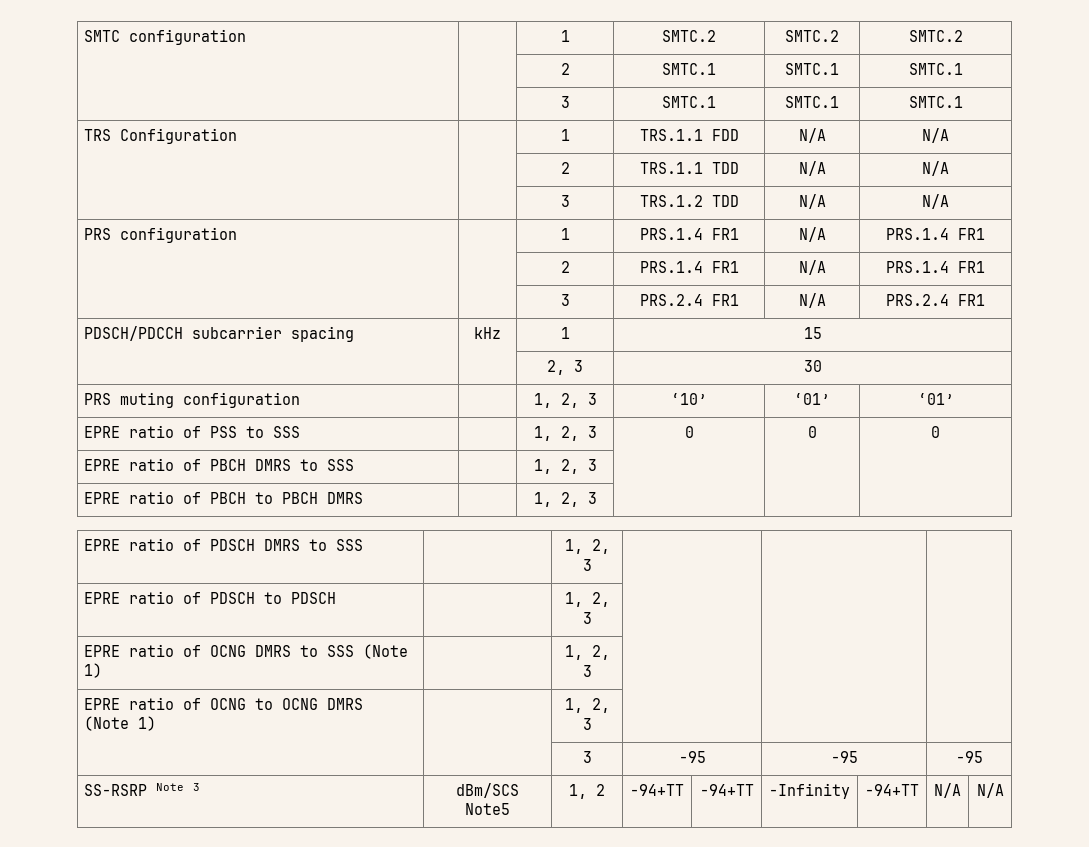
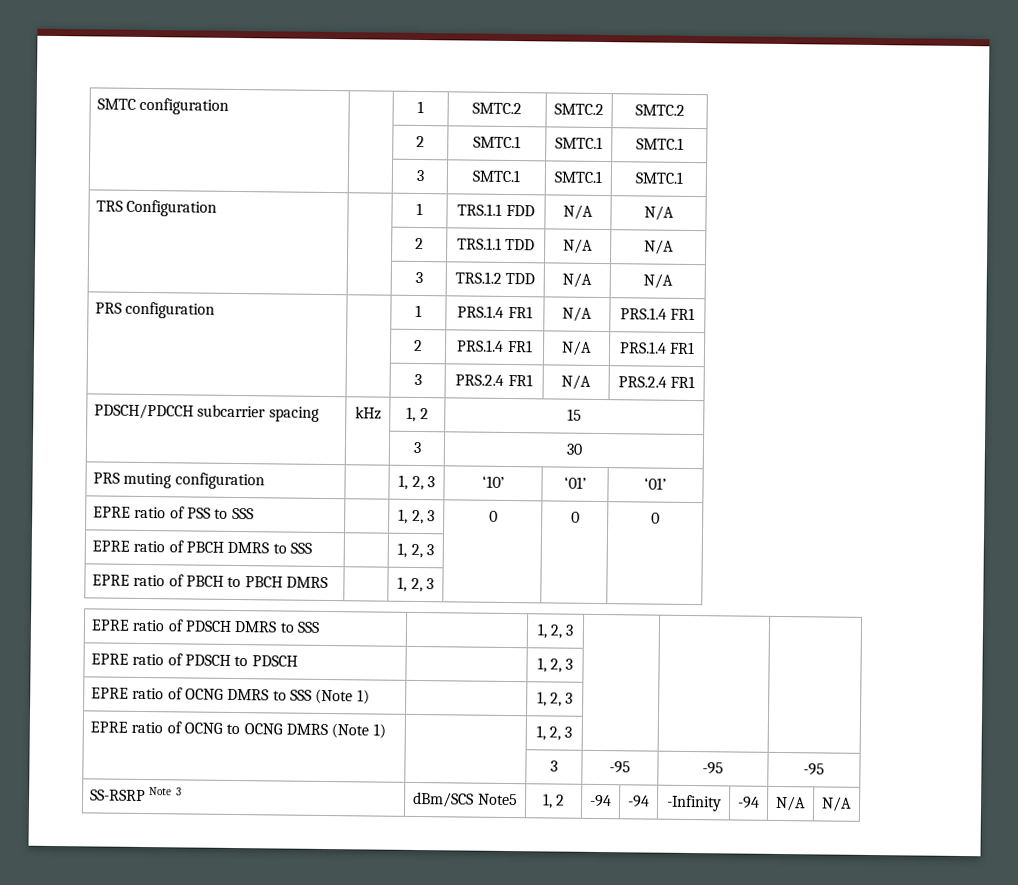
[560,327,570,339] 1 -> [406,406,429,422] 1, 2
[547,360,565,375] 2, -> (582, 414) none
[630,784,684,796] [699,784,754,796] -94+TT | -94+TT -> [589,794,612,808] [627,795,650,808] -94 | -94
[865,784,919,796] -94+TT -> [737,796,760,809] -94

